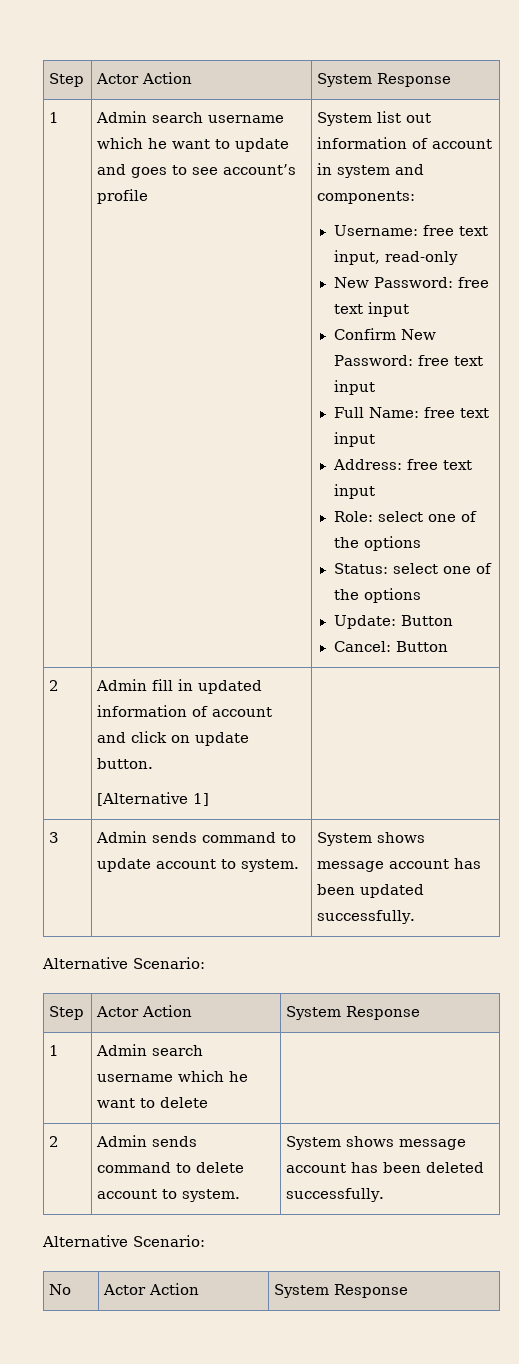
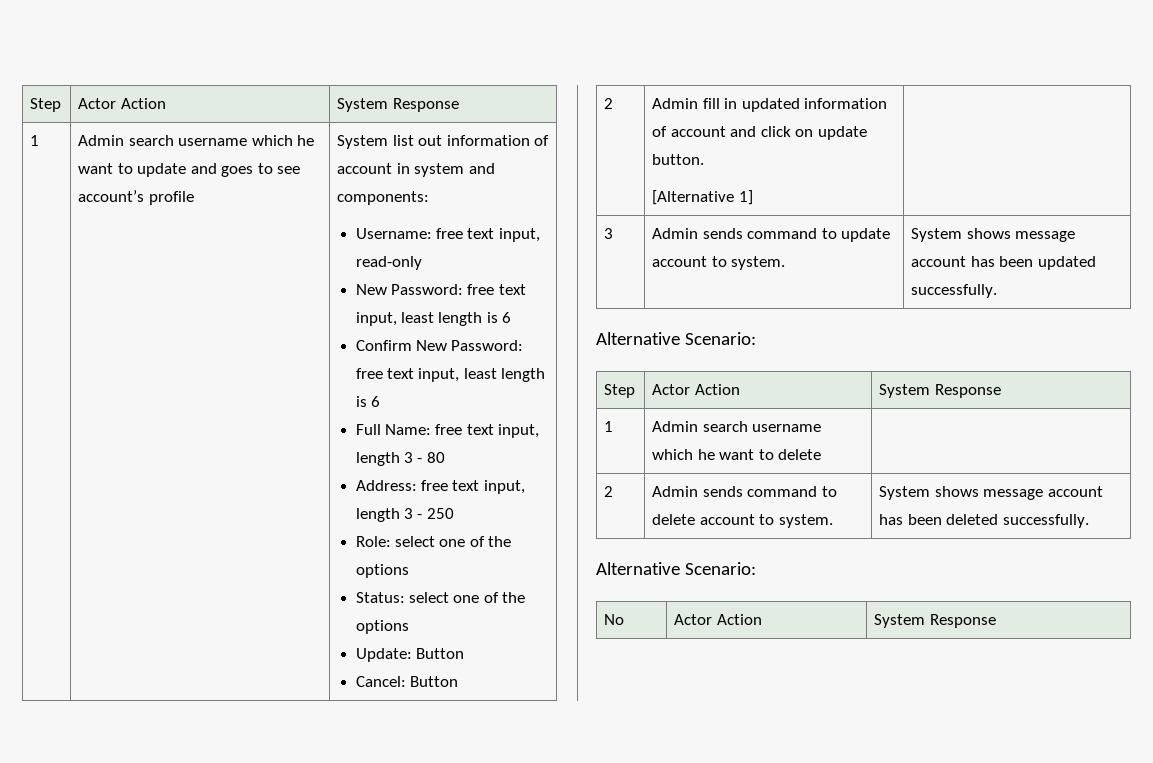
[367,302,409,317] input -> [355,312,512,326] input, least length is 6
[333,380,375,395] input -> [418,368,546,382] [355,396,381,407] input, least length is 6
[333,432,375,447] [332,459,472,470] [333,484,375,499] input // Address: free text input -> [498,424,540,438] [355,452,445,466] [355,480,525,494] [355,508,454,522] input, length 3 - 80 // Address: free text input, length 3 - 250

